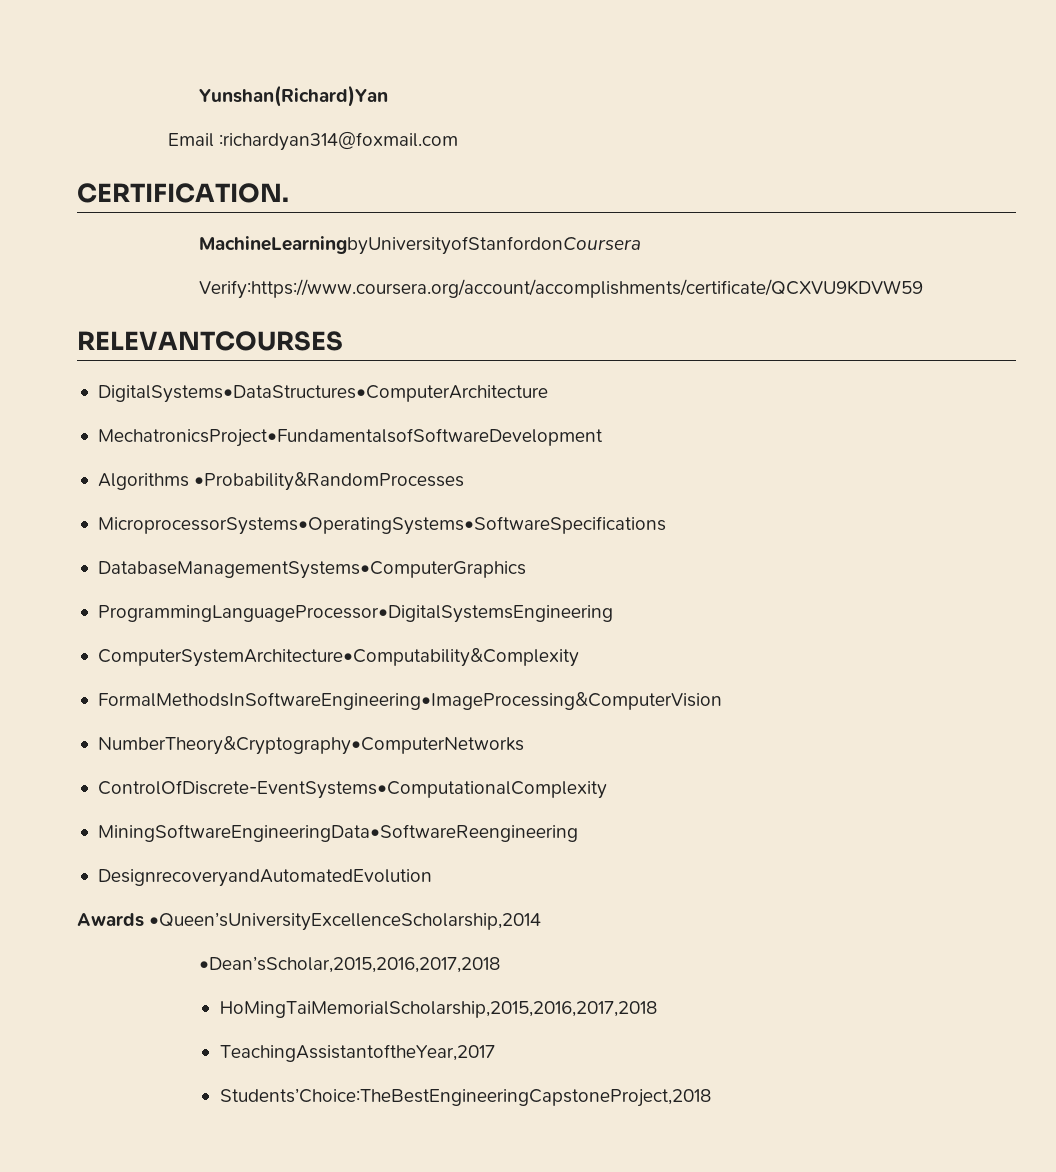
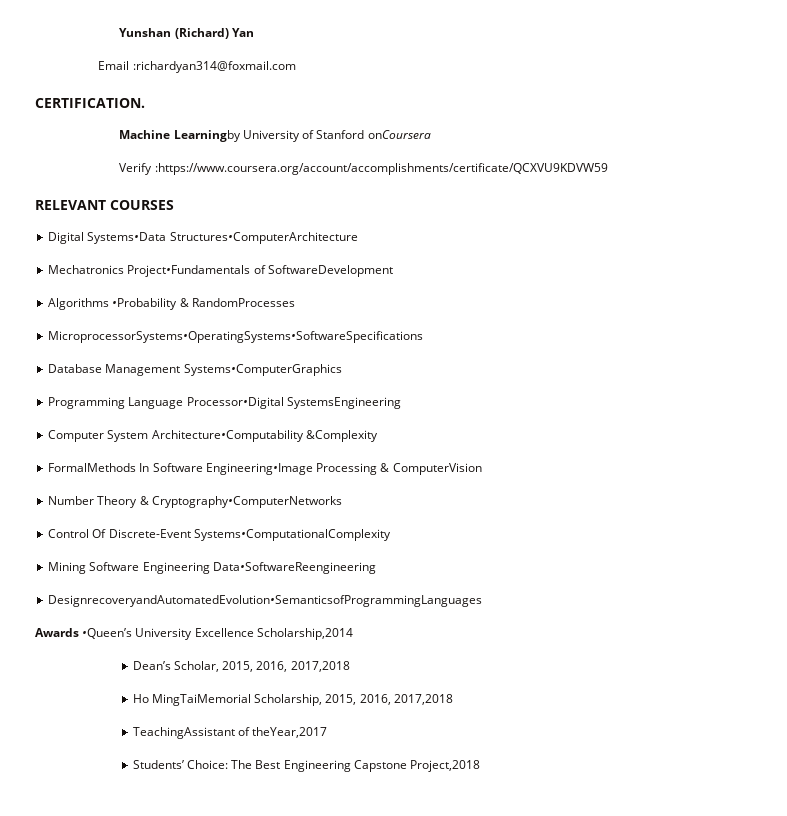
[198,85,388,107] Yunshan(Richard)Yan -> [119,28,254,39] Yunshan (Richard) Yan
[198,236,641,255] [198,279,923,299] [77,331,343,351] [97,385,548,403] [97,428,603,447] [97,472,465,491] [97,516,666,535] [97,561,526,579] [97,605,613,623] [97,648,579,667] [97,692,722,710] [97,736,524,755] [97,780,607,799] [97,824,578,842] [97,869,432,887] [77,912,542,931] [198,956,500,973] [219,1001,657,1018] [219,1044,495,1062] [219,1088,711,1107] MachineLearningbyUniversityofStanfordonCoursera // Verify:https://www.coursera.org/account/accomplishments/certificate/QCXVU9KDVW59 // RELEVANTCOURSES // DigitalSystems•DataStructures•ComputerArchitecture // MechatronicsProject•FundamentalsofSoftwareDevelopment // Algorithms •Probability&RandomProcesses // MicroprocessorSystems•OperatingSystems•SoftwareSpecifications // DatabaseManagementSystems•ComputerGraphics // ProgrammingLanguageProcessor•DigitalSystemsEngineering // ComputerSystemArchitecture•Computability&Complexity // FormalMethodsInSoftwareEngineering•ImageProcessing&ComputerVision // NumberTheory&Cryptography•ComputerNetworks // ControlOfDiscrete-EventSystems•ComputationalComplexity // MiningSoftwareEngineeringData•SoftwareReengineering // DesignrecoveryandAutomatedEvolution // Awards •Queen’sUniversityExcellenceScholarship,2014 // •Dean’sScholar,2015,2016,2017,2018 // HoMingTaiMemorialScholarship,2015,2016,2017,2018 // TeachingAssistantoftheYear,2017 // Students’Choice:TheBestEngineeringCapstoneProject,2018 -> [119,130,431,142] [119,163,608,175] [35,200,174,210] [48,232,358,244] [48,265,393,277] [48,298,295,310] [48,331,424,343] [48,364,342,376] [48,397,401,409] [48,430,378,442] [48,463,482,475] [48,496,342,508] [48,529,391,541] [48,562,376,574] [48,595,483,607] [35,628,353,640] [132,661,350,672] [132,694,453,706] [132,727,328,739] [132,760,481,772] Machine Learningby University of Stanford onCoursera // Verify :https://www.coursera.org/account/accomplishments/certificate/QCXVU9KDVW59 // RELEVANT COURSES // Digital Systems•Data Structures•ComputerArchitecture // Mechatronics Project•Fundamentals of SoftwareDevelopment // Algorithms •Probability & RandomProcesses // MicroprocessorSystems•OperatingSystems•SoftwareSpecifications // Database Management Systems•ComputerGraphics // Programming Language Processor•Digital SystemsEngineering // Computer System Architecture•Computability &Complexity // FormalMethods In Software Engineering•Image Processing & ComputerVision // Number Theory & Cryptography•ComputerNetworks // Control Of Discrete-Event Systems•ComputationalComplexity // Mining Software Engineering Data•SoftwareReengineering // DesignrecoveryandAutomatedEvolution•SemanticsofProgrammingLanguages // Awards •Queen’s University Excellence Scholarship,2014 // Dean’s Scholar, 2015, 2016, 2017,2018 // Ho MingTaiMemorial Scholarship, 2015, 2016, 2017,2018 // TeachingAssistant of theYear,2017 // Students’ Choice: The Best Engineering Capstone Project,2018

